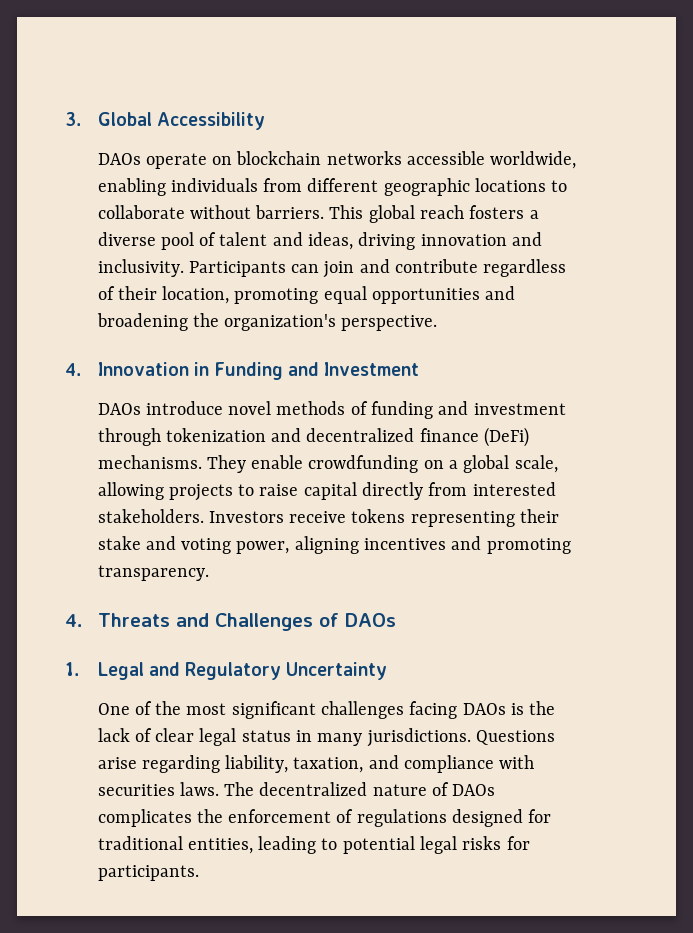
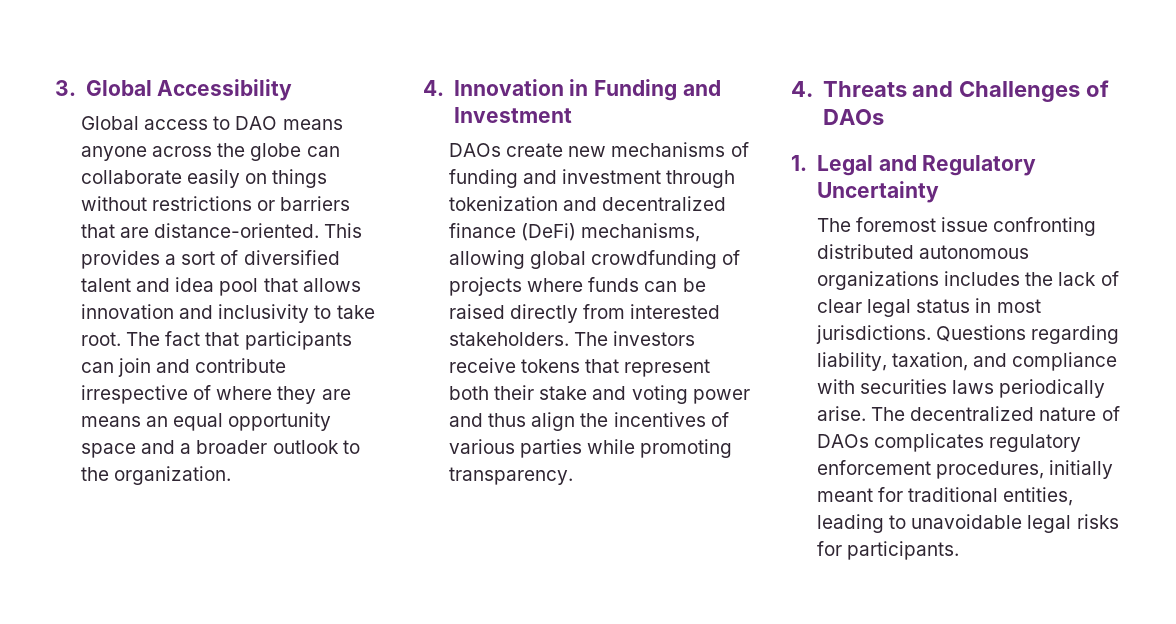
[97,151,577,169] [97,178,568,196] [97,205,539,223] [97,232,542,250] [97,259,567,278] [97,286,516,304] [96,313,438,331] DAOs operate on blockchain networks accessible worldwide, enabling individuals from different geographic locations to collaborate without barriers. This global reach fosters a diverse pool of talent and ideas, driving innovation and inclusivity. Participants can join and contribute regardless of their location, promoting equal opportunities and broadening the organization's perspective. -> [81,116,343,130] [81,143,340,161] [81,169,328,188] [81,196,351,211] [81,223,363,238] [81,250,340,269] [81,277,361,296] [81,304,375,323] [81,331,352,350] [81,358,287,377] [81,385,351,404] [81,412,332,431] [81,440,360,458] [81,466,232,485] Global access to DAO means anyone across the globe can collaborate easily on things without restrictions or barriers that are distance-oriented. This provides a sort of diversified talent and idea pool that allows innovation and inclusivity to take root. The fact that participants can join and contribute irrespective of where they are means an equal opportunity space and a broader outlook to the organization.
[145,401,346,415] introduce novel methods -> [506,142,726,157] create new mechanisms
[97,455,558,473] [97,482,556,501] [97,509,560,527] [97,536,482,554] mechanisms. They enable crowdfunding on a global scale, allowing projects to raise capital directly from interested stakeholders. Investors receive tokens representing their stake and voting power, aligning incentives and -> [581,223,701,242] [449,250,741,269] [449,277,706,296] [449,304,721,323] [449,331,696,346] [449,358,711,377] [449,385,750,404] [449,412,729,431] [449,439,636,458] mechanisms, allowing global crowdfunding of projects where funds can be raised directly from interested stakeholders. The investors receive tokens that represent both their stake and voting power and thus align the incentives of various parties while
[97,701,524,719] One of the most significant challenges facing DAOs is -> [817,217,1097,236] [817,244,1030,259] [817,271,1021,290] The foremost issue confronting distributed autonomous organizations includes
[317,733,363,746] many -> [996,299,1041,313] most
[97,757,137,769] arise -> (1027, 333) none
[179,782,219,796] laws. -> [952,379,1106,398] [817,406,867,421] laws periodically arise.
[196,809,524,827] the enforcement of regulations designed -> [989,434,1082,452] [817,460,1114,479] [817,488,874,502] regulatory enforcement procedures, initially meant
[342,836,415,854] potential -> [911,514,1023,529] unavoidable

